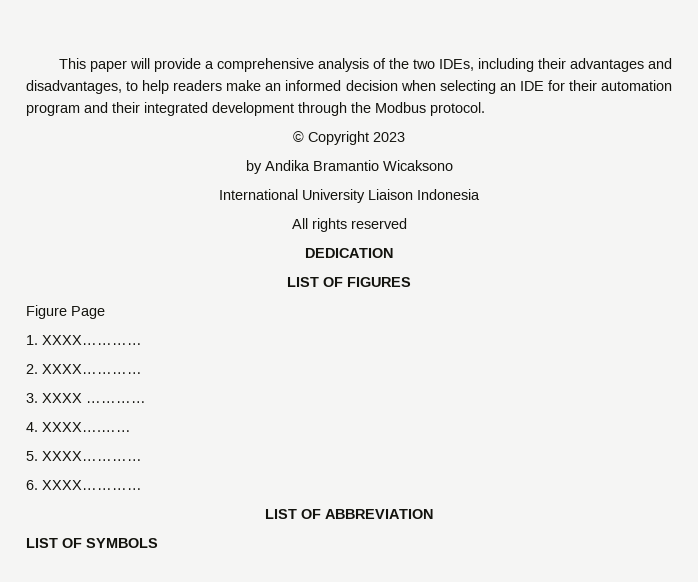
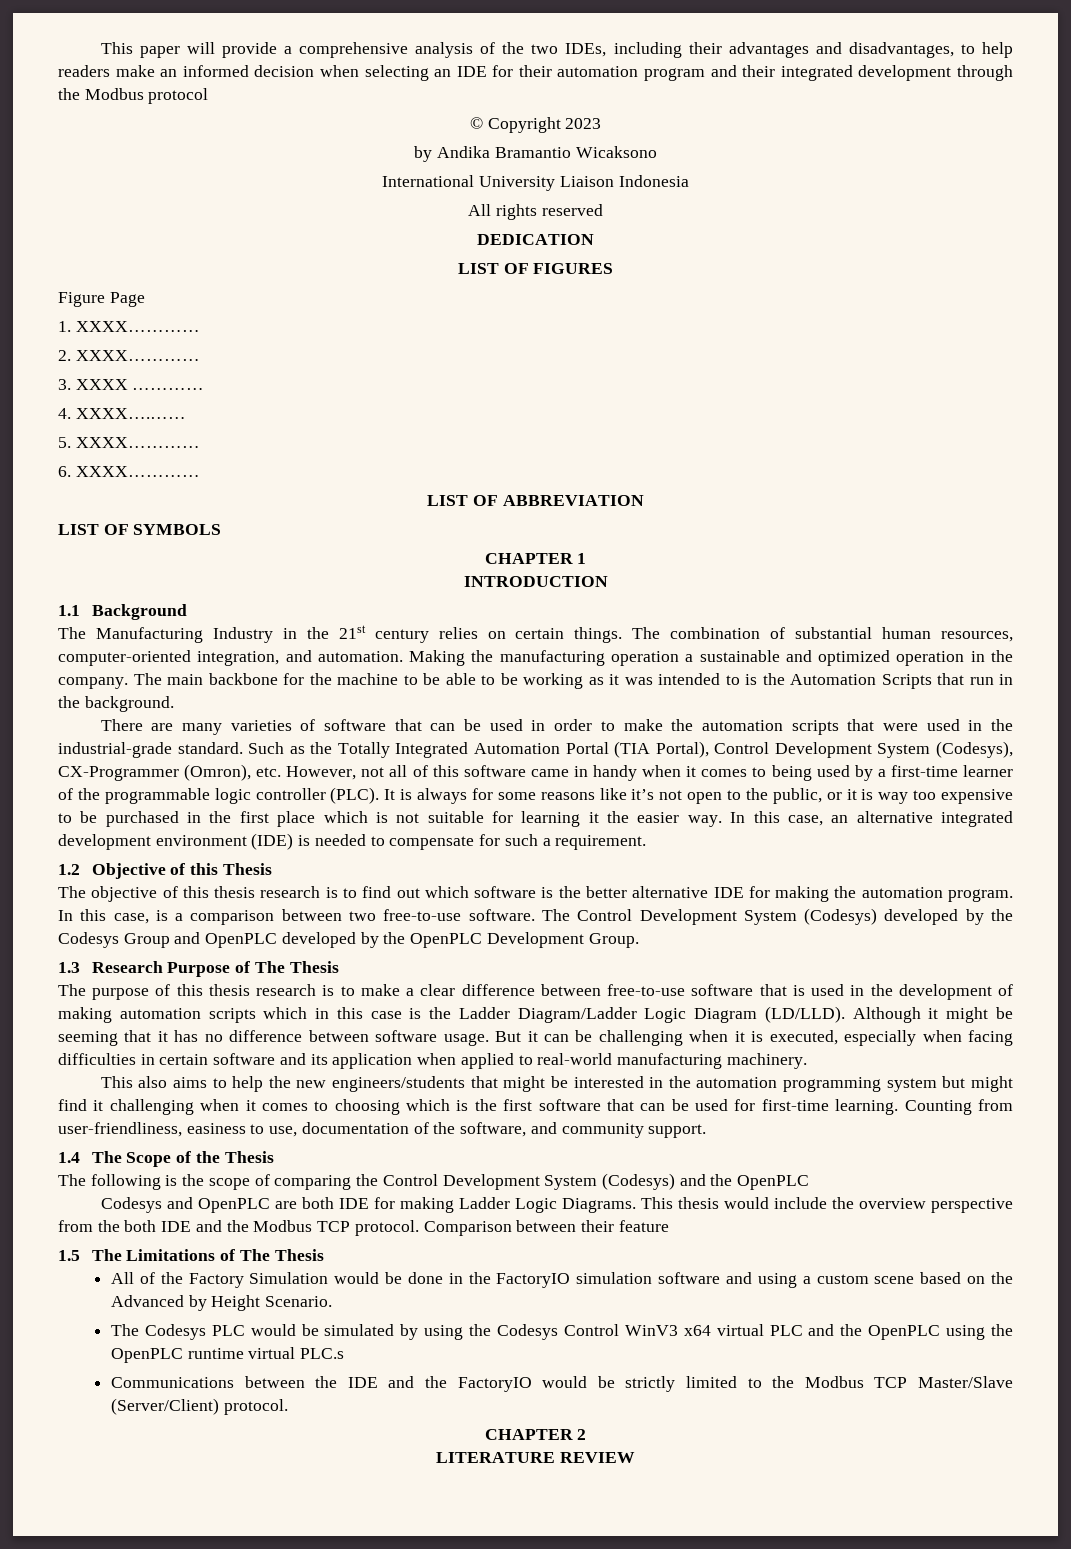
[430,102,485,116] protocol. -> [148,88,209,104] protocol
(158, 543) none -> [484,553,587,564] [463,576,608,587] [58,604,187,620] [58,625,1013,643] [58,650,1014,666] [58,673,1013,689] [58,696,174,712] [100,719,1014,735] [58,741,1013,758] [58,764,1013,781] [58,787,1013,804] [58,811,1014,827] [58,833,647,850] [58,863,272,879] [58,886,1014,902] [58,908,1013,925] [58,932,639,948] [58,961,339,977] [58,984,1013,1000] [58,1006,1013,1023] [58,1030,1014,1046] [58,1053,807,1069] [100,1076,1014,1092] [58,1099,1014,1115] [58,1122,707,1138] [58,1151,274,1167] [58,1173,810,1190] [100,1197,1013,1213] [58,1220,669,1236] [58,1249,324,1261] [110,1272,1014,1288] [110,1295,333,1311] [110,1324,1014,1340] [110,1347,345,1363] [110,1376,1013,1392] [110,1398,288,1415] [484,1429,587,1440] [436,1452,635,1463] // CHAPTER 1 // INTRODUCTION // 1.1 Background // The Manufacturing Industry in the 21st century relies on certain things. The combination of substantial human resources, computer-oriented integration, and automation. Making the manufacturing operation a sustainable and optimized operation in the company. The main backbone for the machine to be able to be working as it was intended to is the Automation Scripts that run in the background. // There are many varieties of software that can be used in order to make the automation scripts that were used in the industrial-grade standard. Such as the Totally Integrated Automation Portal (TIA Portal), Control Development System (Codesys), CX-Programmer (Omron), etc. However, not all of this software came in handy when it comes to being used by a first-time learner of the programmable logic controller (PLC). It is always for some reasons like it’s not open to the public, or it is way too expensive to be purchased in the first place which is not suitable for learning it the easier way. In this case, an alternative integrated development environment (IDE) is needed to compensate for such a requirement. // 1.2 Objective of this Thesis // The objective of this thesis research is to find out which software is the better alternative IDE for making the automation program. In this case, is a comparison between two free-to-use software. The Control Development System (Codesys) developed by the Codesys Group and OpenPLC developed by the OpenPLC Development Group. // 1.3 Research Purpose of The Thesis // The purpose of this thesis research is to make a clear difference between free-to-use software that is used in the development of making automation scripts which in this case is the Ladder Diagram/Ladder Logic Diagram (LD/LLD). Although it might be seeming that it has no difference between software usage. But it can be challenging when it is executed, especially when facing difficulties in certain software and its application when applied to real-world manufacturing machinery. // This also aims to help the new engineers/students that might be interested in the automation programming system but might find it challenging when it comes to choosing which is the first software that can be used for first-time learning. Counting from user-friendliness, easiness to use, documentation of the software, and community support. // 1.4 The Scope of the Thesis // The following is the scope of comparing the Control Development System (Codesys) and the OpenPLC // Codesys and OpenPLC are both IDE for making Ladder Logic Diagrams. This thesis would include the overview perspective from the both IDE and the Modbus TCP protocol. Comparison between their feature // 1.5 The Limitations of The Thesis // All of the Factory Simulation would be done in the FactoryIO simulation software and using a custom scene based on the Advanced by Height Scenario. // The Codesys PLC would be simulated by using the Codesys Control WinV3 x64 virtual PLC and the OpenPLC using the OpenPLC runtime virtual PLC.s // Communications between the IDE and the FactoryIO would be strictly limited to the Modbus TCP Master/Slave (Server/Client) protocol. // CHAPTER 2 // LITERATURE REVIEW

